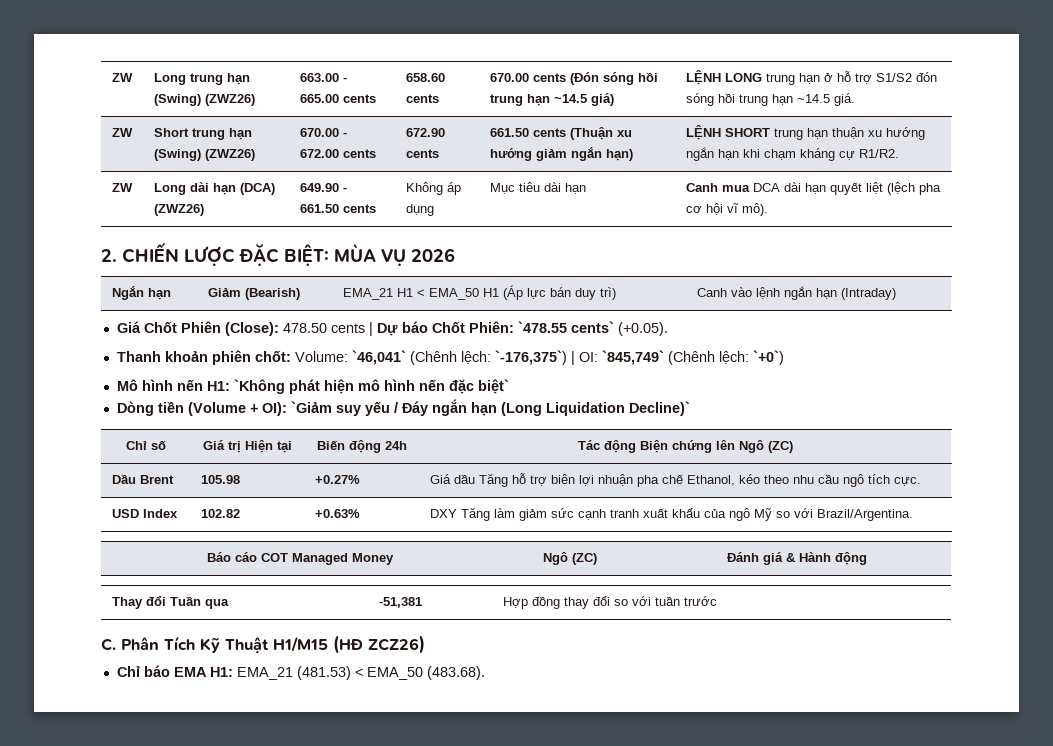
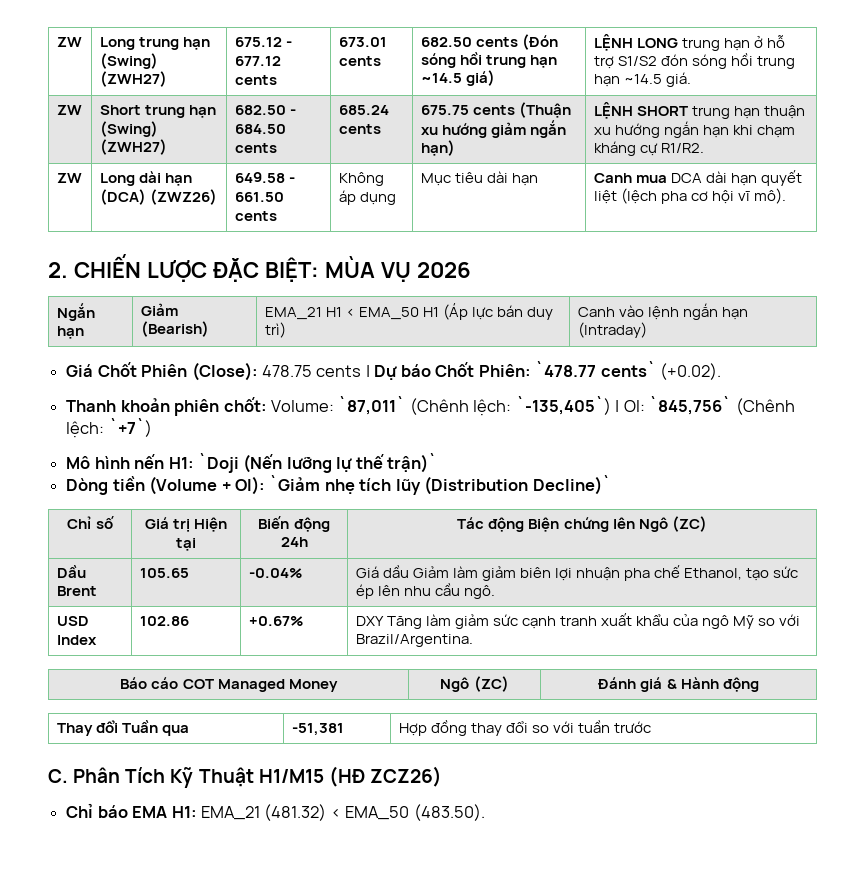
[204,94,255,106] [299,73,347,82] [299,94,376,103] [405,73,445,82] [405,94,439,103] [489,73,529,82] (ZWZ26) | 663.00 - 665.00 cents | 658.60 cents | 670.00 -> [99,71,167,87] [234,37,292,47] [234,56,281,66] [234,75,277,85] [338,37,387,47] [338,56,381,66] [420,37,472,47] (ZWH27) | 675.12 - 677.12 cents | 673.01 cents | 682.50
[204,149,255,161] [299,128,347,137] [299,149,376,158] [405,128,445,137] [405,149,439,158] [489,128,529,137] (ZWZ26) | 670.00 - 672.00 cents | 672.90 cents | 661.50 -> [99,139,167,155] [234,105,296,115] [234,124,286,134] [234,143,277,153] [338,105,389,115] [338,124,381,134] [420,105,469,115] (ZWH27) | 682.50 - 684.50 cents | 685.24 cents | 675.75
[299,183,339,192] 649.90 -> [234,172,285,183] 649.58
[282,323,327,333] 478.50 -> [261,365,312,377] 478.75
[517,321,668,336] `478.55 cents` (+0.05). -> [535,361,722,380] `478.77 cents` (+0.02).
[351,350,567,365] `46,041` (Chênh lệch: `-176,375`) -> [338,396,611,416] `87,011` (Chênh lệch: `-135,405`)
[601,350,784,365] `845,749` (Chênh lệch: `+0`) -> [649,396,795,415] [66,418,152,438] `845,756` (Chênh lệch: `+7`)
[233,379,509,394] `Không phát hiện mô hình nến đặc biệt` -> [197,453,438,473] `Doji (Nến lưỡng lự thế trận)`
[335,399,625,416] suy yếu / Đáy ngắn hạn (Long Liquidation -> [324,476,529,495] nhẹ tích lũy (Distribution
[200,475,240,484] [314,475,360,484] 105.98 | +0.27% -> [139,568,189,578] [248,568,303,578] 105.65 | -0.04%
[478,473,547,487] Tăng hỗ trợ -> [412,566,516,581] Giảm làm giảm
[738,474,921,487] kéo theo nhu cầu ngô tích cực. -> [746,566,799,581] [355,583,495,599] tạo sức ép lên nhu cầu ngô.
[200,509,240,518] [314,509,360,518] 102.82 | +0.63% -> [139,616,189,626] [248,616,304,626] 102.86 | +0.67%
[296,666,485,680] (481.53) < EMA_50 (483.68). -> [264,804,485,821] (481.32) < EMA_50 (483.50).

